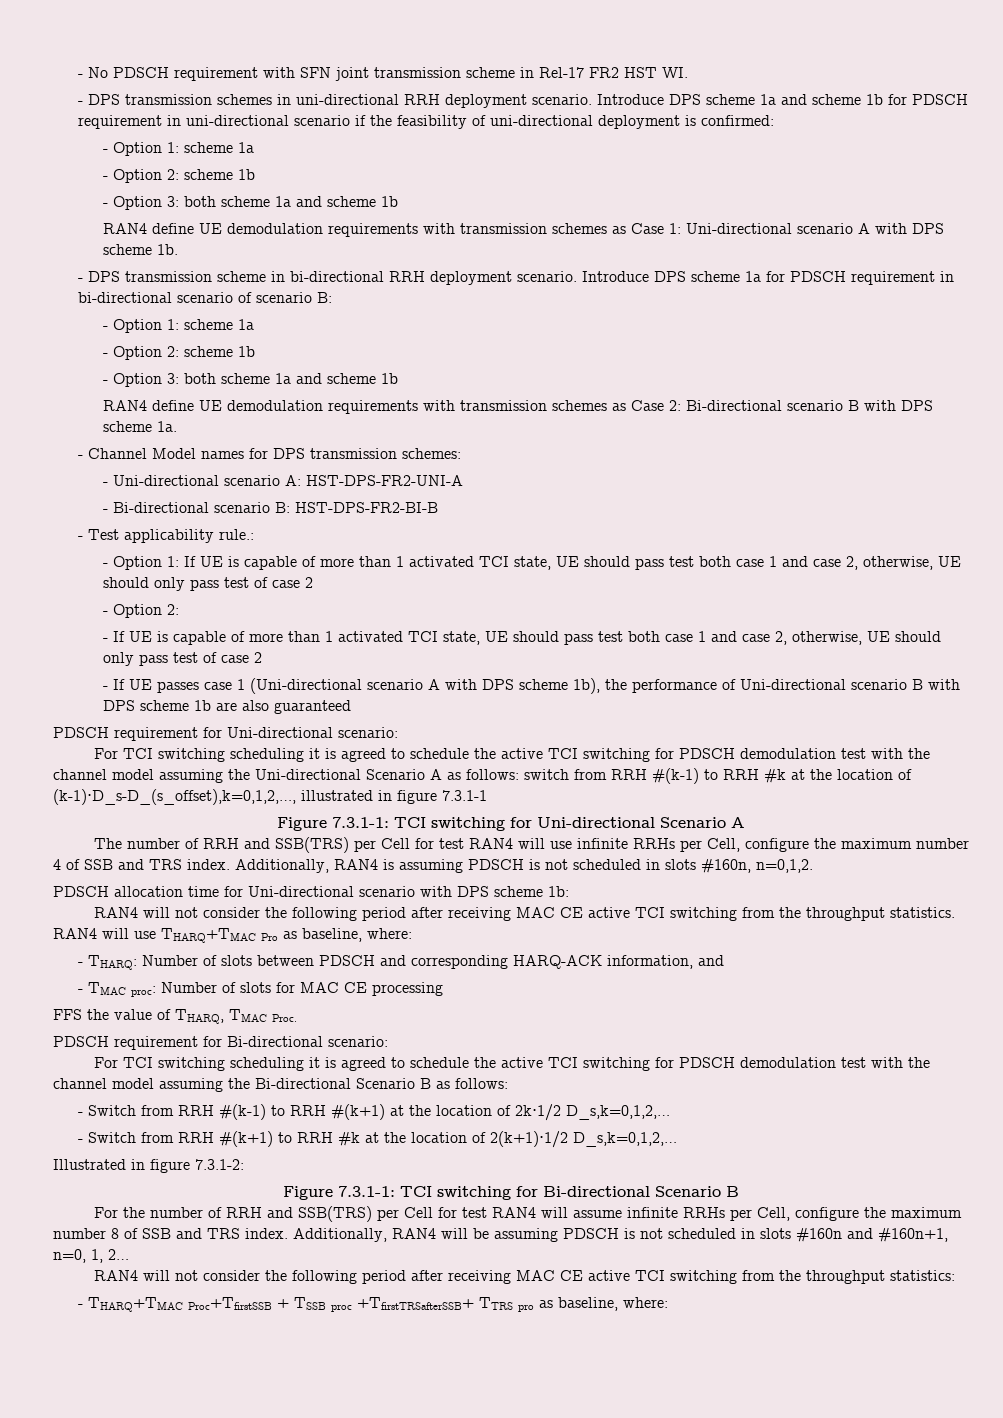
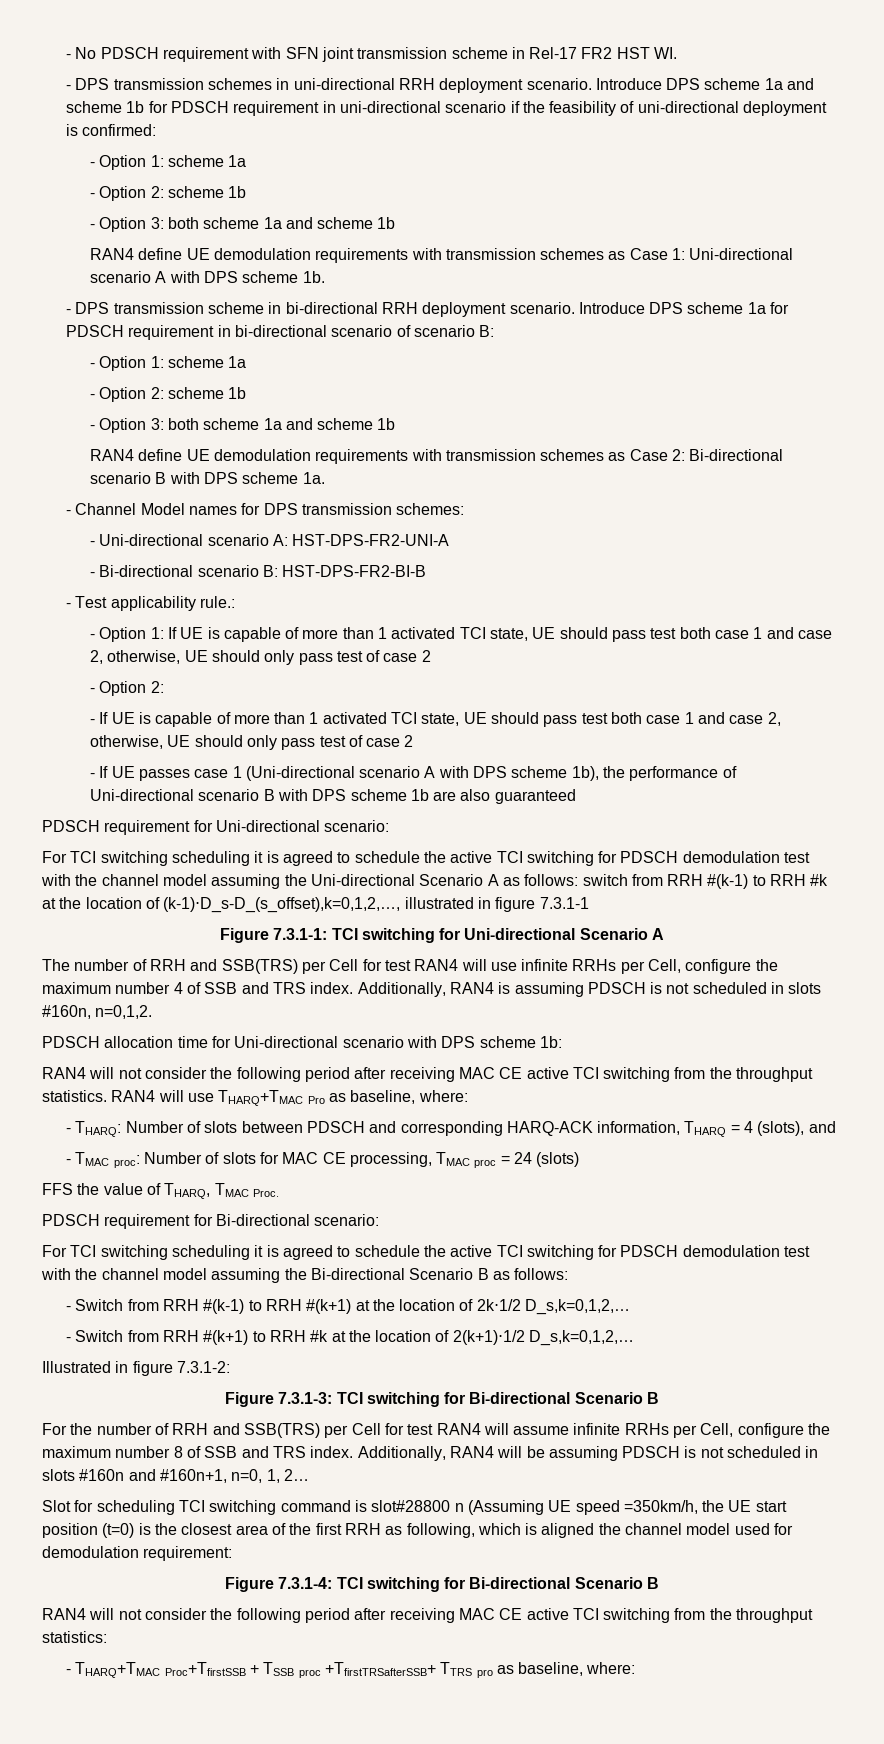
(694, 962) none -> [684,1121,805,1137] THARQ = 4 (slots),
[372,982,444,996] processing -> [349,1152,580,1168] processing, TMAC proc = 24 (slots)
[338,1186,395,1197] 7.3.1-1: -> [278,1392,333,1404] 7.3.1-3:
(129, 1254) none -> [42,1500,787,1515] [42,1523,794,1538] [42,1546,233,1561] [224,1577,660,1592] // Slot for scheduling TCI switching command is slot#28800 n (Assuming UE speed =350km/h, the UE start position (t=0) is the closest area of the first RRH as following, which is aligned the channel model used for demodulation requirement: // Figure 7.3.1-4: TCI switching for Bi-directional Scenario B

